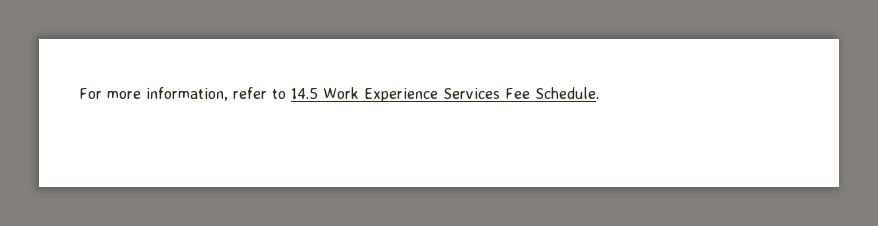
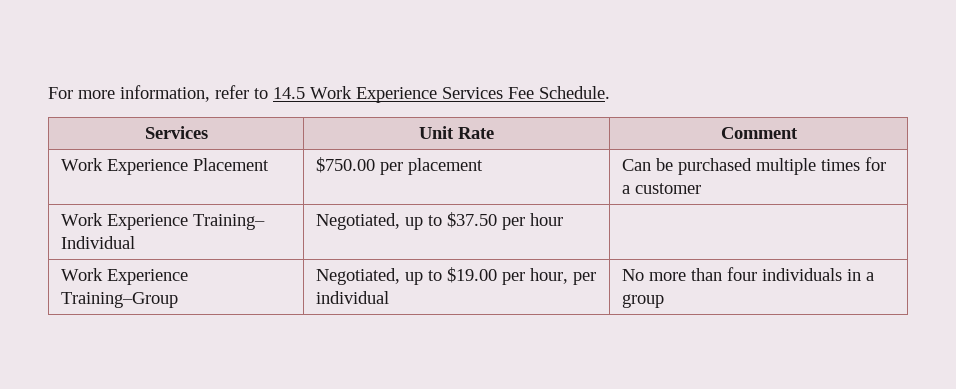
(599, 93) none -> [144,126,208,139] [419,126,494,139] [720,127,798,139] [60,158,269,175] [315,157,483,175] [621,157,886,175] [621,183,701,194] [60,213,265,230] [60,236,135,249] [315,212,563,230] [60,268,188,285] [60,292,178,308] [315,267,596,285] [315,291,389,304] [621,267,874,281] [621,294,664,308] // Services | Unit Rate | Comment // Work Experience Placement | $750.00 per placement | Can be purchased multiple times for a customer // Work Experience Training– Individual | Negotiated, up to $37.50 per hour | // Work Experience Training–Group | Negotiated, up to $19.00 per hour, per individual | No more than four individuals in a group

